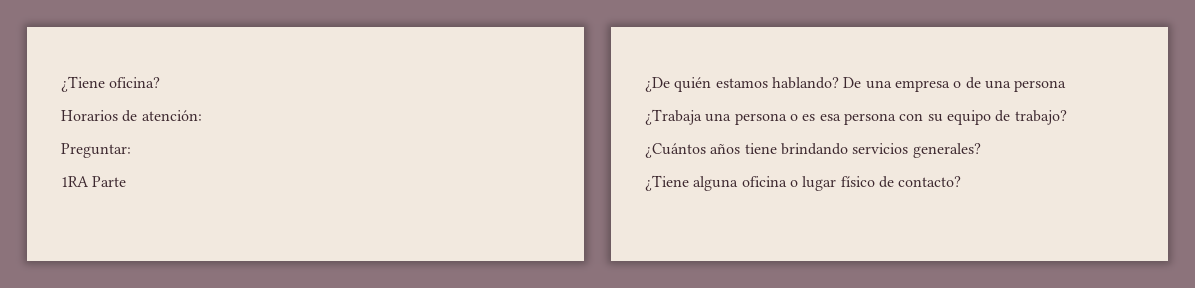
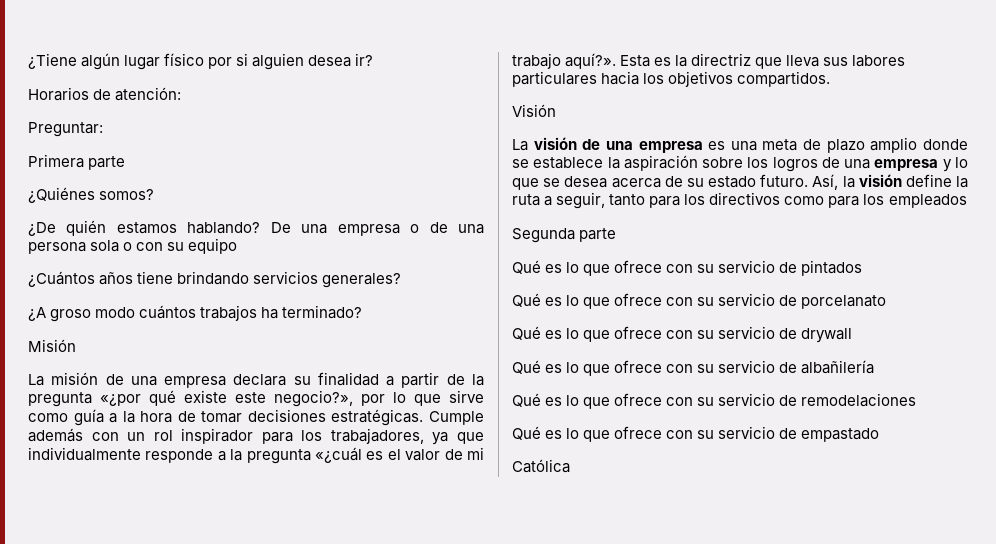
[61,76,161,92] ¿Tiene oficina? -> [28,53,374,70] ¿Tiene algún lugar físico por si alguien desea ir?
[61,176,127,187] 1RA Parte -> [28,154,126,170] [28,187,155,203] Primera parte // ¿Quiénes somos?
[645,109,896,125] // ¿Trabaja una persona o es esa persona -> [90,240,133,252] sola o
[995,110,1067,125] de trabajo? -> (238, 246) none
[645,175,962,191] ¿Tiene alguna oficina o lugar físico de contacto? -> [28,305,363,322] [28,339,76,352] [28,372,484,388] [28,390,484,407] [28,409,484,426] [28,428,484,445] [28,447,484,464] [512,53,906,69] [512,71,831,87] [512,104,556,117] [512,137,968,153] [512,155,968,172] [512,174,968,190] [512,192,967,209] [512,228,617,243] [512,260,863,276] [512,293,887,309] [512,326,853,343] [512,360,875,376] [512,393,917,409] [512,426,880,442] [512,459,570,473] ¿A groso modo cuántos trabajos ha terminado? // Misión // La misión de una empresa declara su finalidad a partir de la pregunta «¿por qué existe este negocio?», por lo que sirve como guía a la hora de tomar decisiones estratégicas. Cumple además con un rol inspirador para los trabajadores, ya que individualmente responde a la pregunta «¿cuál es el valor de mi trabajo aquí?». Esta es la directriz que lleva sus labores particulares hacia los objetivos compartidos. // Visión // La visión de una empresa es una meta de plazo amplio donde se establece la aspiración sobre los logros de una empresa y lo que se desea acerca de su estado futuro. Así, la visión define la ruta a seguir, tanto para los directivos como para los empleados // Segunda parte // Qué es lo que ofrece con su servicio de pintados // Qué es lo que ofrece con su servicio de porcelanato // Qué es lo que ofrece con su servicio de drywall // Qué es lo que ofrece con su servicio de albañilería // Qué es lo que ofrece con su servicio de remodelaciones // Qué es lo que ofrece con su servicio de empastado // Católica

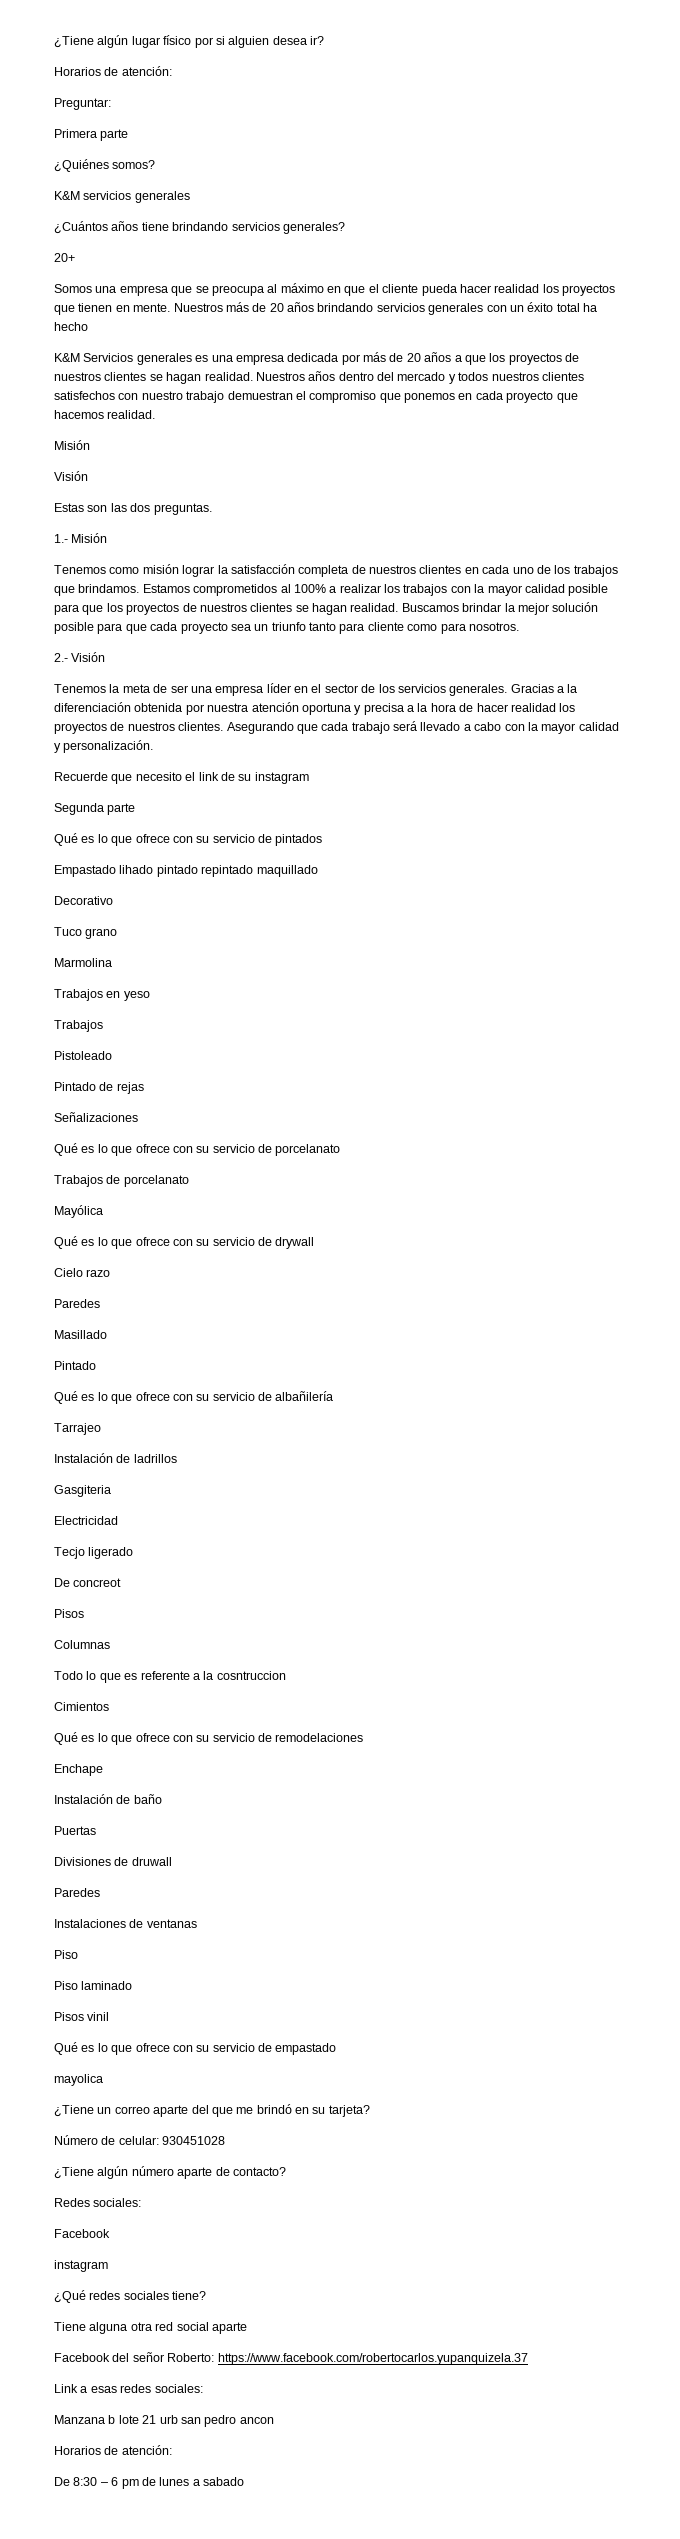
[28,220,485,236] [28,238,238,254] ¿De quién estamos hablando? De una empresa o de una persona sola o con su equipo -> [54,191,190,203] K&M servicios generales
[28,305,363,322] [28,339,76,352] [28,372,484,388] [28,390,484,407] [28,409,484,426] [28,428,484,445] [28,447,484,464] [512,53,906,69] [512,71,831,87] [512,104,556,117] [512,137,968,153] [512,155,968,172] [512,174,968,190] [512,192,967,209] ¿A groso modo cuántos trabajos ha terminado? // Misión // La misión de una empresa declara su finalidad a partir de la pregunta «¿por qué existe este negocio?», por lo que sirve como guía a la hora de tomar decisiones estratégicas. Cumple además con un rol inspirador para los trabajadores, ya que individualmente responde a la pregunta «¿cuál es el valor de mi trabajo aquí?». Esta es la directriz que lleva sus labores particulares hacia los objetivos compartidos. // Visión // La visión de una empresa es una meta de plazo amplio donde se establece la aspiración sobre los logros de una empresa y lo que se desea acerca de su estado futuro. Así, la visión define la ruta a seguir, tanto para los directivos como para los empleados -> [54,253,75,262] [54,283,615,296] [54,302,597,315] [54,322,88,331] [54,352,579,365] [54,371,584,384] [54,391,578,403] [54,410,156,419] [54,440,90,450] [54,471,88,481] [54,503,212,515] [54,533,108,543] [54,564,618,577] [54,584,609,596] [54,602,599,615] [54,622,519,634] [54,652,106,662] [54,683,578,696] [54,702,576,715] [54,721,619,734] [54,740,154,753] [54,772,309,784] 20+ // Somos una empresa que se preocupa al máximo en que el cliente pueda hacer realidad los proyectos que tienen en mente. Nuestros más de 20 años brindando servicios generales con un éxito total ha hecho // K&M Servicios generales es una empresa dedicada por más de 20 años a que los proyectos de nuestros clientes se hagan realidad. Nuestros años dentro del mercado y todos nuestros clientes satisfechos con nuestro trabajo demuestran el compromiso que ponemos en cada proyecto que hacemos realidad. // Misión // Visión // Estas son las dos preguntas. // 1.- Misión // Tenemos como misión lograr la satisfacción completa de nuestros clientes en cada uno de los trabajos que brindamos. Estamos comprometidos al 100% a realizar los trabajos con la mayor calidad posible para que los proyectos de nuestros clientes se hagan realidad. Buscamos brindar la mejor solución posible para que cada proyecto sea un triunfo tanto para cliente como para nosotros. // 2.- Visión // Tenemos la meta de ser una empresa líder en el sector de los servicios generales. Gracias a la diferenciación obtenida por nuestra atención oportuna y precisa a la hora de hacer realidad los proyectos de nuestros clientes. Asegurando que cada trabajo será llevado a cabo con la mayor calidad y personalización. // Recuerde que necesito el link de su instagram
(863, 268) none -> [54,865,318,877] [54,896,113,905] [54,927,118,939] [54,958,112,967] [54,989,150,1001] [54,1020,103,1032] [54,1051,112,1060] [54,1082,144,1094] [54,1112,138,1122] // Empastado lihado pintado repintado maquillado // Decorativo // Tuco grano // Marmolina // Trabajos en yeso // Trabajos // Pistoleado // Pintado de rejas // Señalizaciones
(887, 302) none -> [54,1175,189,1187] [54,1205,103,1218] // Trabajos de porcelanato // Mayólica
(853, 335) none -> [54,1268,111,1277] [54,1299,100,1308] [54,1330,107,1339] [54,1361,96,1370] // Cielo razo // Paredes // Masillado // Pintado
(875, 367) none -> [54,1423,101,1435] [54,1453,177,1463] [54,1485,111,1497] [54,1516,118,1525] [54,1547,134,1559] [54,1578,122,1587] [54,1609,84,1618] [54,1640,110,1649] [54,1671,286,1683] [54,1702,109,1711] // Tarrajeo // Instalación de ladrillos // Gasgiteria // Electricidad // Tecjo ligerado // De concreot // Pisos // Columnas // Todo lo que es referente a la cosntruccion // Cimientos
(917, 400) none -> [54,1764,103,1776] [54,1794,162,1804] [54,1826,96,1835] [54,1857,172,1866] [54,1888,100,1897] [54,1919,197,1928] [54,1950,78,1959] [54,1981,133,1990] [54,2012,110,2021] // Enchape // Instalación de baño // Puertas // Divisiones de druwall // Paredes // Instalaciones de ventanas // Piso // Piso laminado // Pisos vinil
[512,459,570,473] Católica -> [54,2074,103,2086] [54,2104,370,2117] [54,2135,226,2145] [54,2166,286,2179] [54,2198,142,2207] [54,2229,110,2238] [54,2260,108,2272] [54,2290,207,2303] [54,2322,247,2334] [54,2352,528,2365] [54,2384,203,2393] [54,2415,274,2427] [54,2445,172,2455] [54,2477,244,2489] mayolica // ¿Tiene un correo aparte del que me brindó en su tarjeta? // Número de celular: 930451028 // ¿Tiene algún número aparte de contacto? // Redes sociales: // Facebook // instagram // ¿Qué redes sociales tiene? // Tiene alguna otra red social aparte // Facebook del señor Roberto: https://www.facebook.com/robertocarlos.yupanquizela.37 // Link a esas redes sociales: // Manzana b lote 21 urb san pedro ancon // Horarios de atención: // De 8:30 – 6 pm de lunes a sabado

